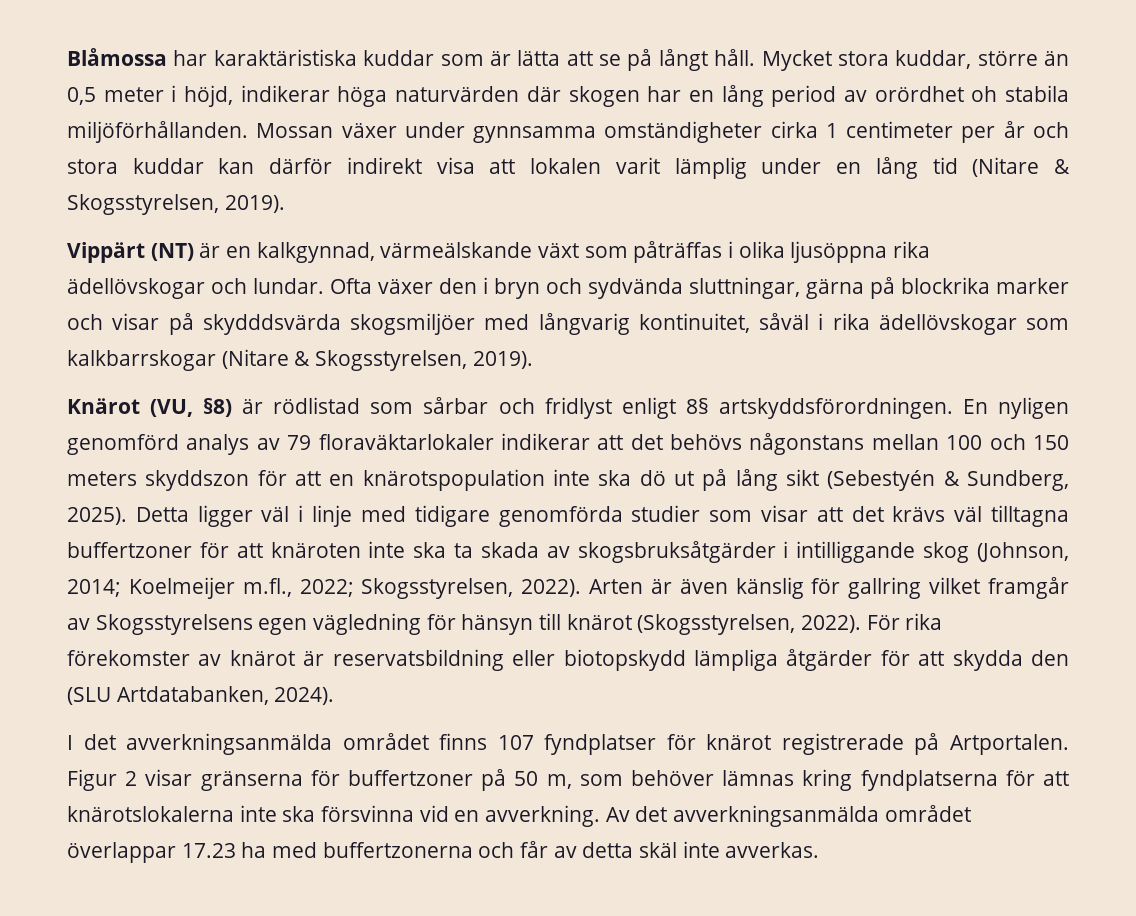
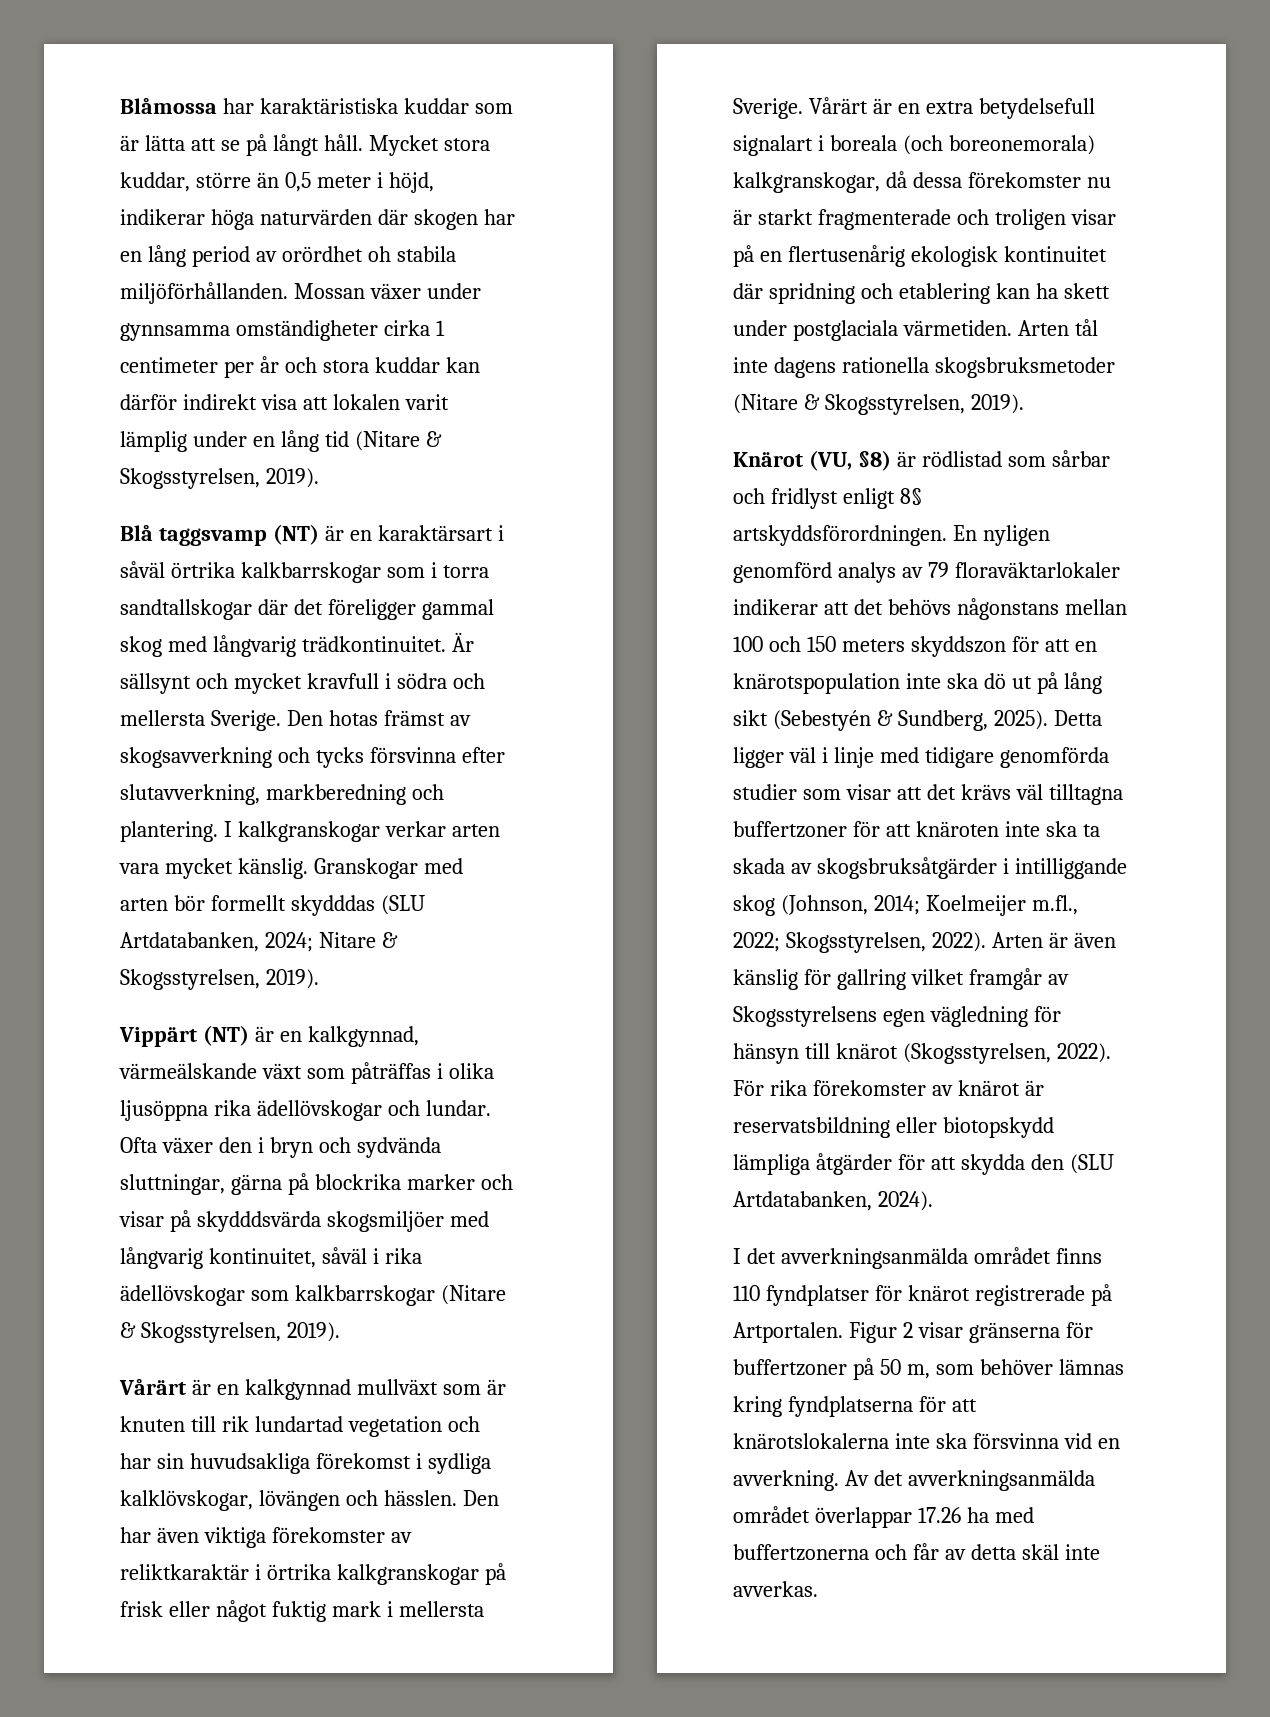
(285, 204) none -> [120,524,504,546] [120,561,489,583] [120,599,494,620] [120,632,474,657] [120,673,485,694] [120,710,471,731] [120,747,505,768] [120,784,444,805] [120,821,500,842] [119,858,463,879] [120,895,425,916] [120,932,398,952] [120,969,319,990] // Blå taggsvamp (NT) är en karaktärsart i såväl örtrika kalkbarrskogar som i torra sandtallskogar där det föreligger gammal skog med långvarig trädkontinuitet. Är sällsynt och mycket kravfull i södra och mellersta Sverige. Den hotas främst av skogsavverkning och tycks försvinna efter slutavverkning, markberedning och plantering. I kalkgranskogar verkar arten vara mycket känslig. Granskogar med arten bör formellt skydddas (SLU Artdatabanken, 2024; Nitare & Skogsstyrelsen, 2019).
(533, 360) none -> [119,1378,506,1400] [120,1416,480,1437] [120,1453,491,1474] [120,1490,499,1511] [120,1527,412,1548] [120,1563,506,1585] [120,1600,484,1622] [733,97,1095,119] [733,135,1095,156] [733,171,1111,193] [733,209,1116,230] [733,245,1107,267] [733,283,1110,304] [733,319,1098,341] [733,357,1115,378] [733,394,1024,415] // Vårärt är en kalkgynnad mullväxt som är knuten till rik lundartad vegetation och har sin huvudsakliga förekomst i sydliga kalklövskogar, lövängen och hässlen. Den har även viktiga förekomster av reliktkaraktär i örtrika kalkgranskogar på frisk eller något fuktig mark i mellersta Sverige. Vårärt är en extra betydelsefull signalart i boreala (och boreonemorala) kalkgranskogar, då dessa förekomster nu är starkt fragmenterade och troligen visar på en flertusenårig ekologisk kontinuitet där spridning och etablering kan ha skett under postglaciala värmetiden. Arten tål inte dagens rationella skogsbruksmetoder (Nitare & Skogsstyrelsen, 2019).
[497,735,534,750] 107 -> [733,1285,760,1301] 110
[181,843,236,858] 17.23 -> [917,1507,961,1523] 17.26

